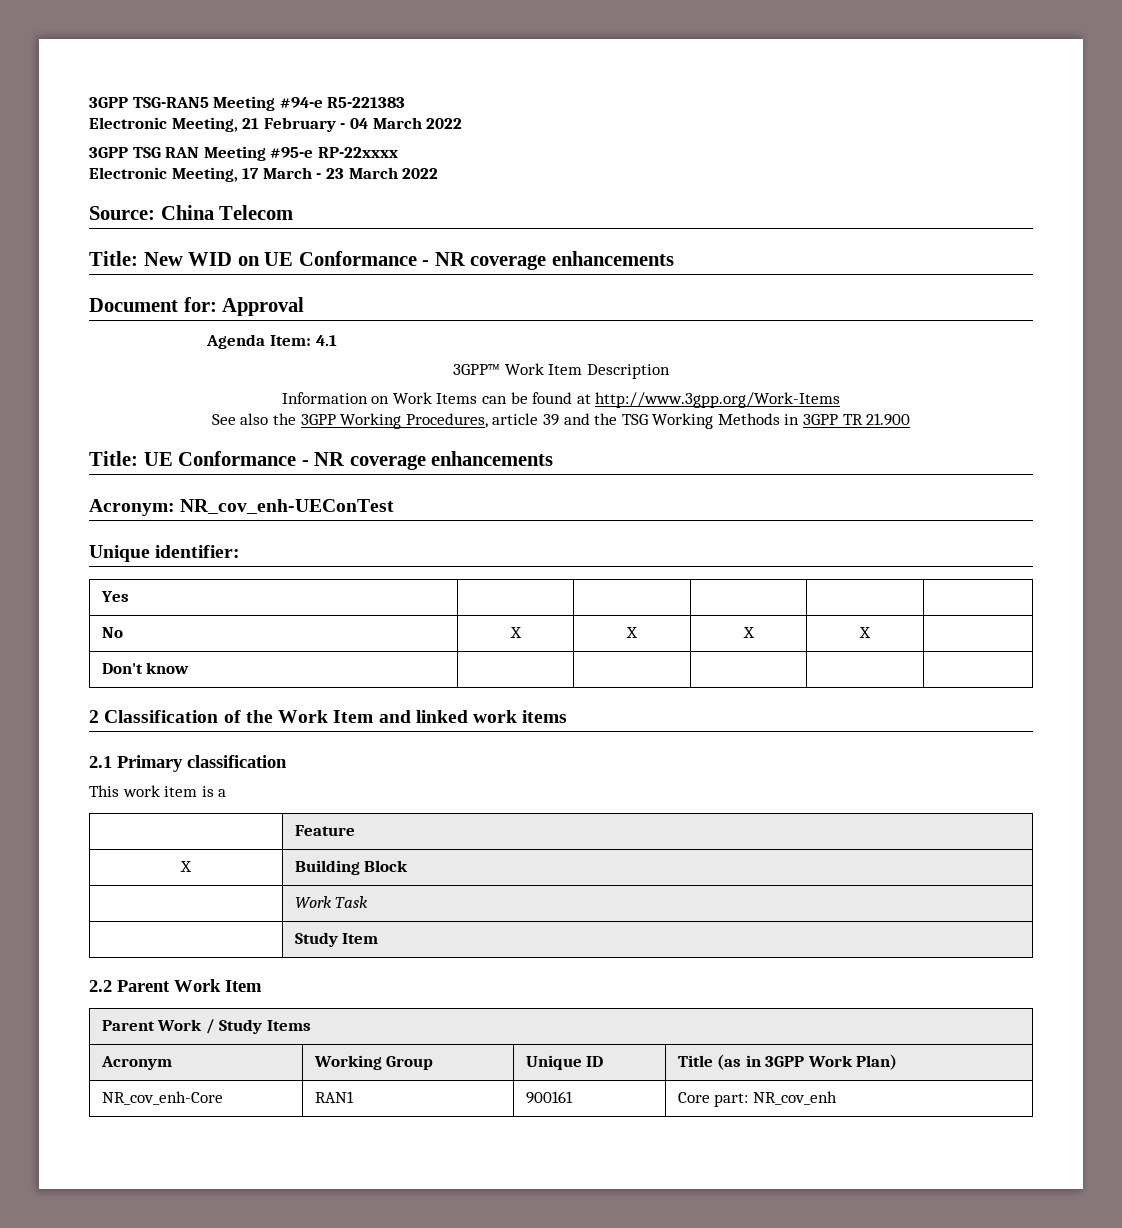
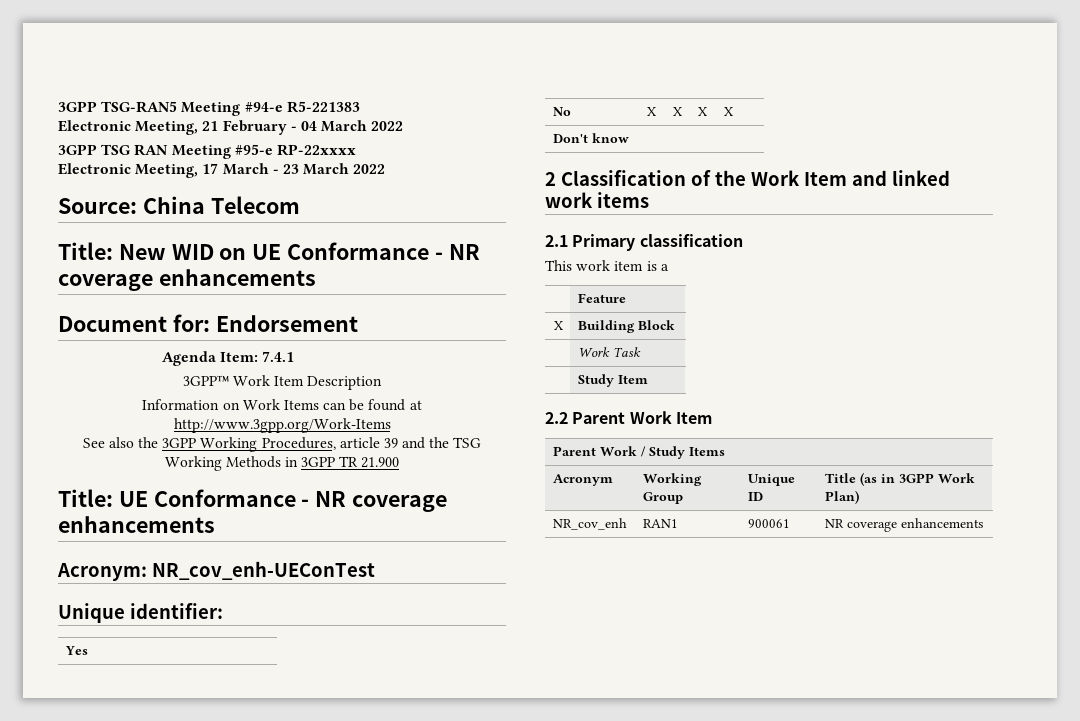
[222,297,305,316] Approval -> [215,315,358,332] Endorsement
[315,335,337,346] 4.1 -> [262,351,295,362] 7.4.1
[101,1091,223,1105] NR_cov_enh-Core -> [552,518,627,530] NR_cov_enh
[525,1091,573,1104] [677,1091,837,1107] 900161 | Core part: NR_cov_enh -> [747,519,790,528] [824,518,983,532] 900061 | NR coverage enhancements

